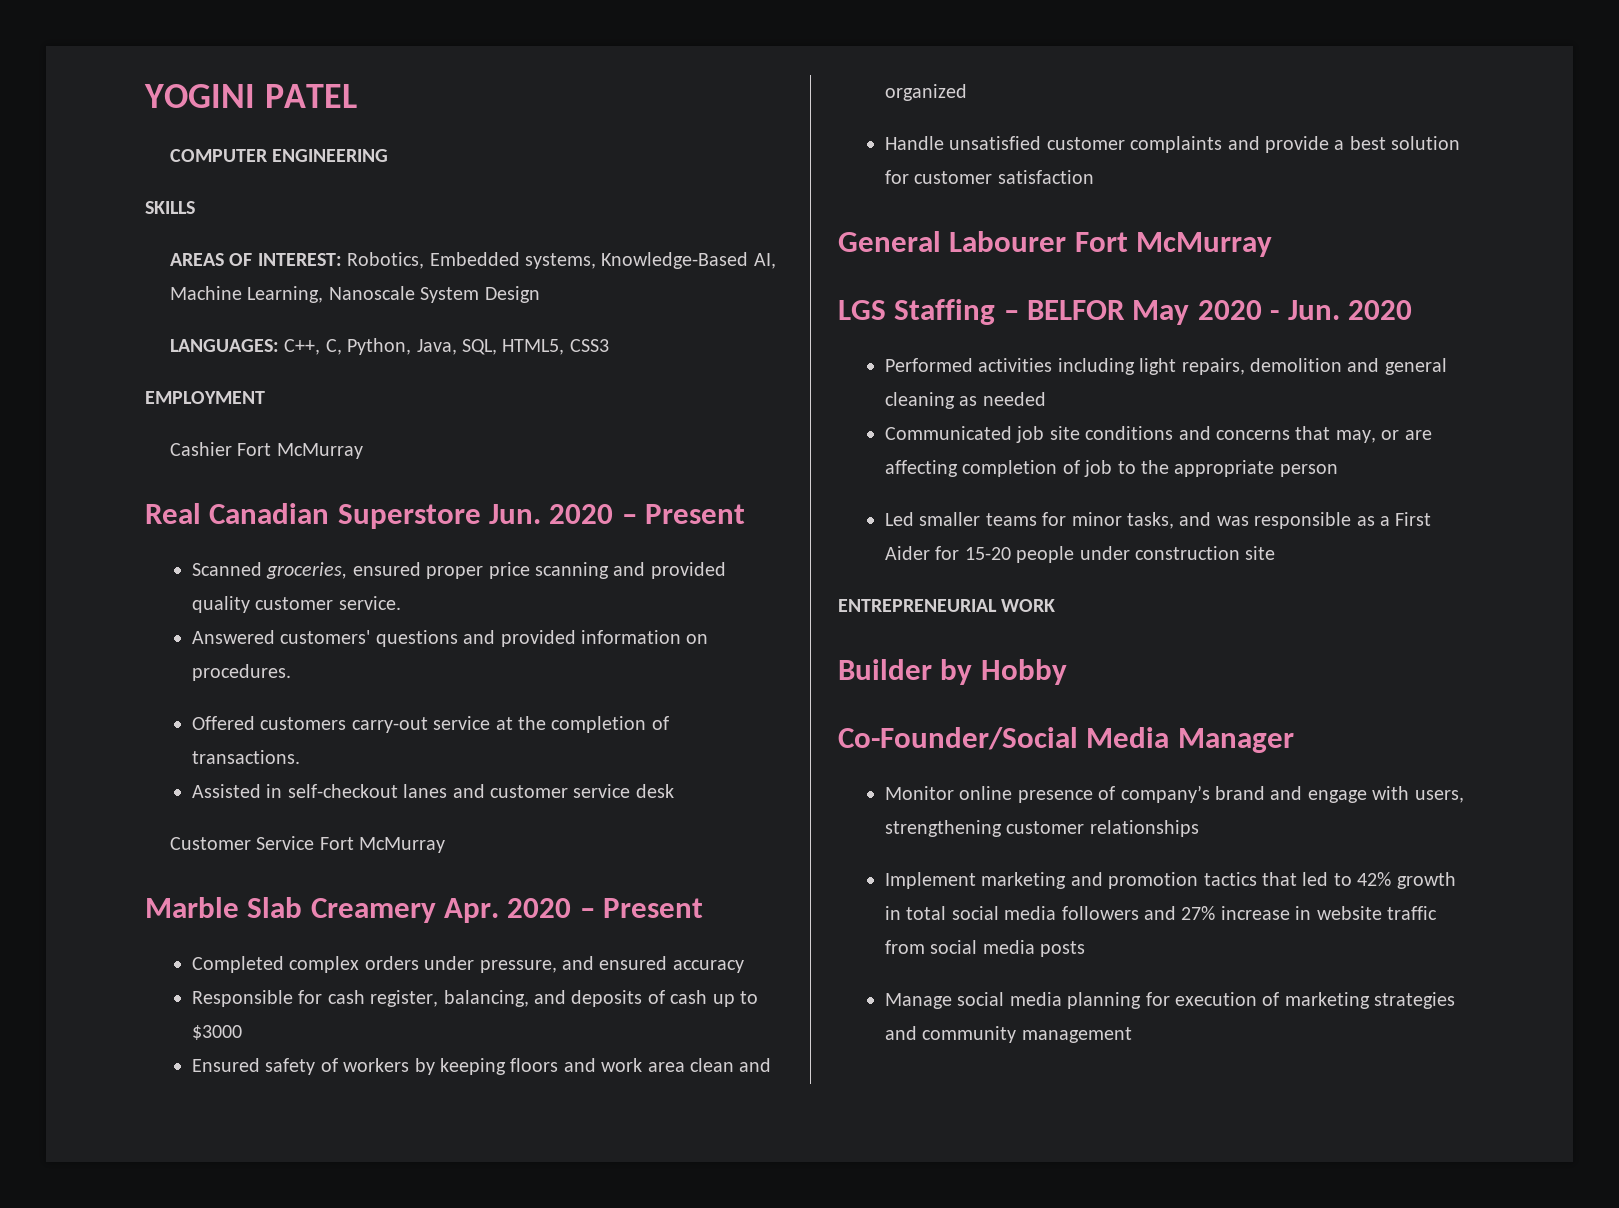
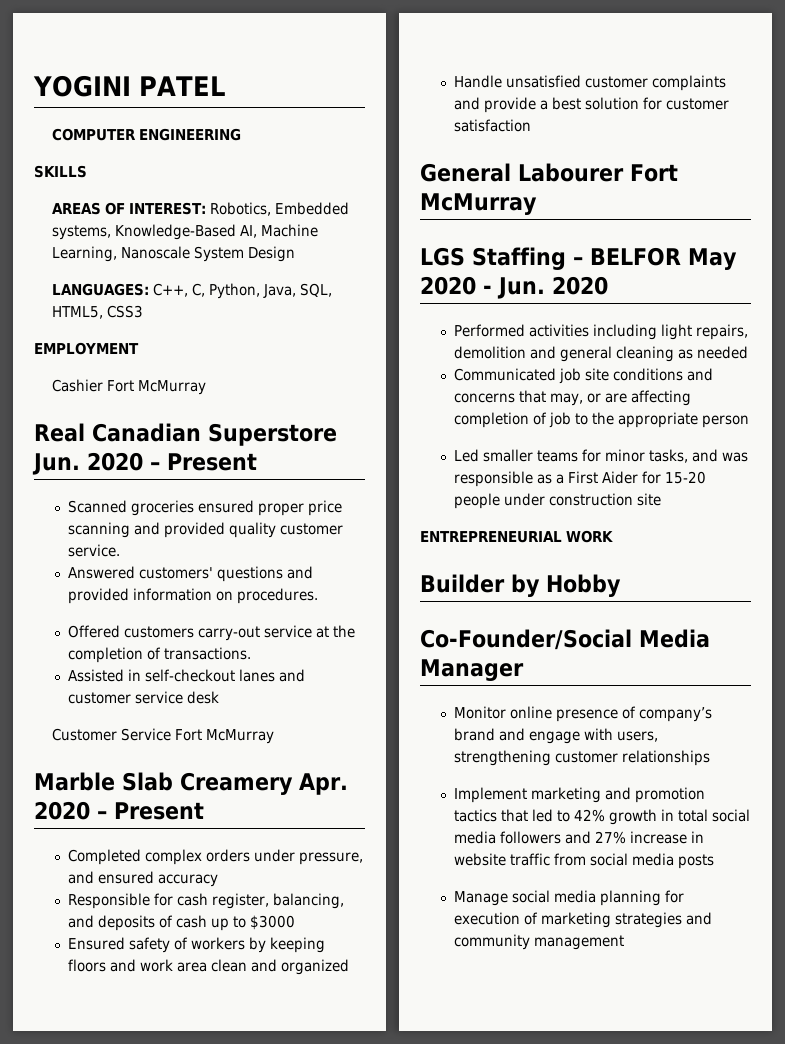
[266,562,348,579] groceries, -> [130,500,194,516] groceries

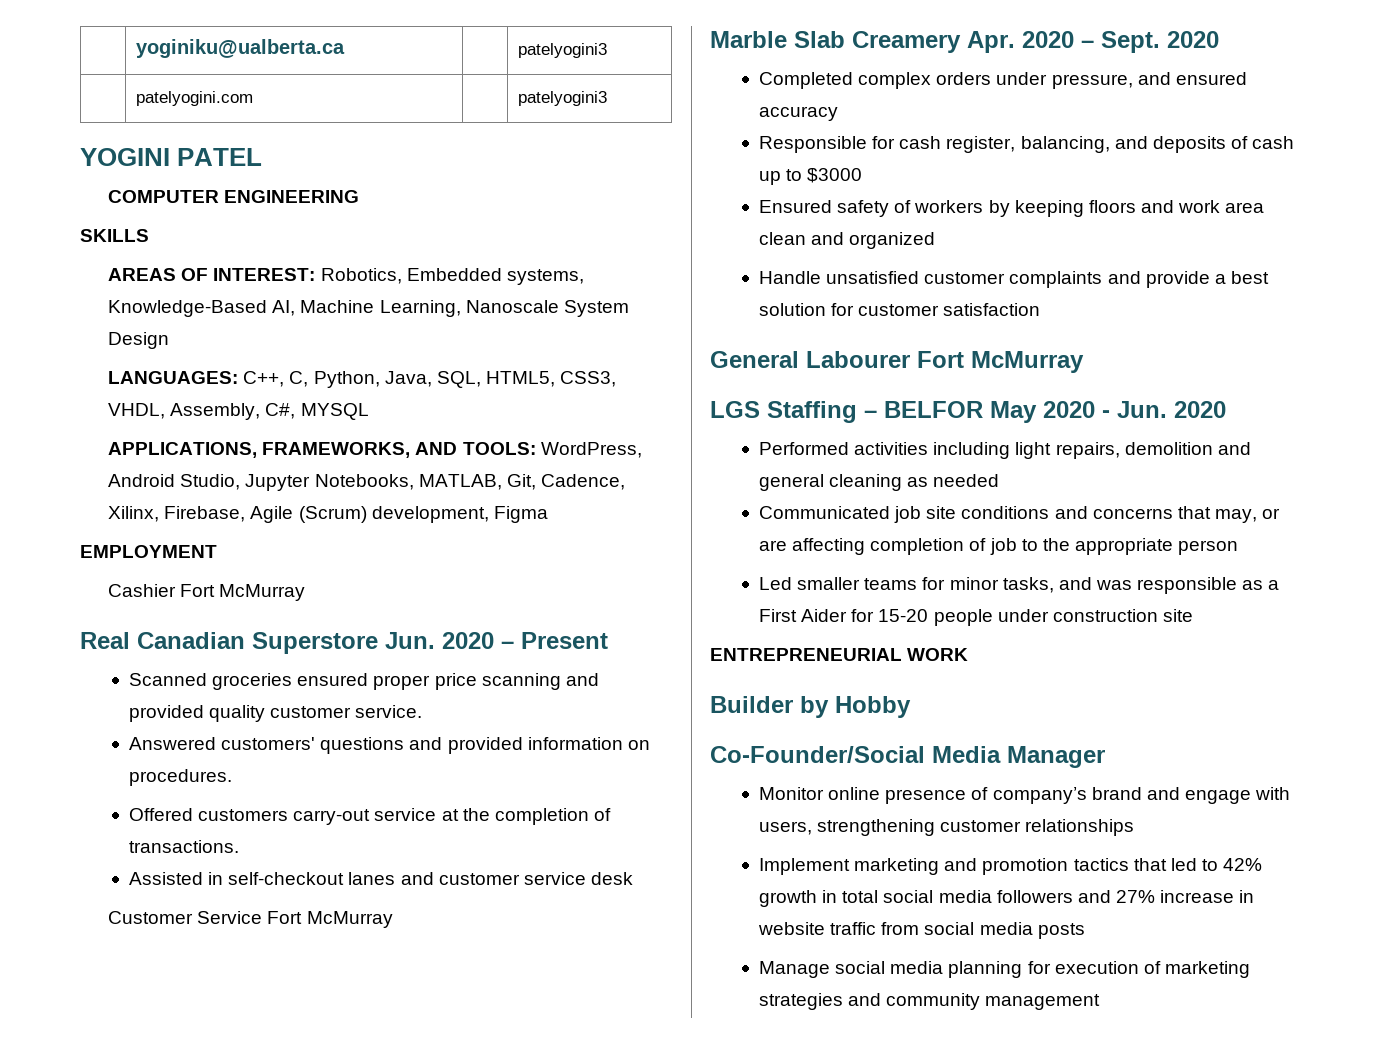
(33, 86) none -> [135,39,345,58] [517,43,607,58] [135,91,253,106] [517,91,607,106] | yoginiku@ualberta.ca | | patelyogini3 // | patelyogini.com | | patelyogini3 //
[106,305,143,318] CSS3 -> [560,371,617,387] [108,403,369,420] [108,442,642,458] [108,474,625,491] [108,506,548,523] CSS3, VHDL, Assembly, C#, MYSQL // APPLICATIONS, FRAMEWORKS, AND TOOLS: WordPress, Android Studio, Jupyter Notebooks, MATLAB, Git, Cadence, Xilinx, Firebase, Agile (Scrum) development, Figma
[114,802,204,820] Present -> [1101,31,1219,53] Sept. 2020

